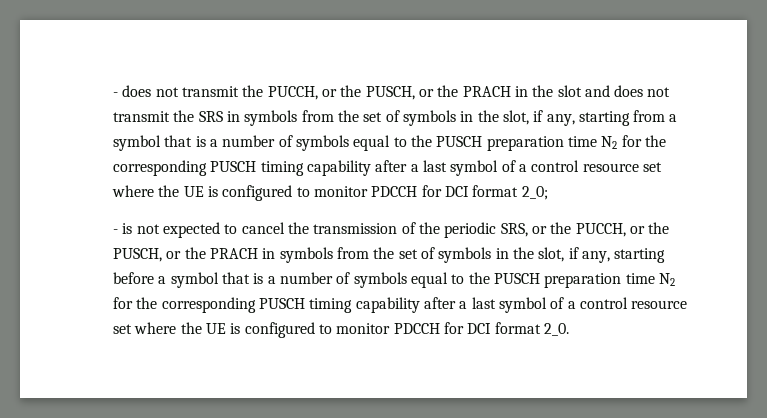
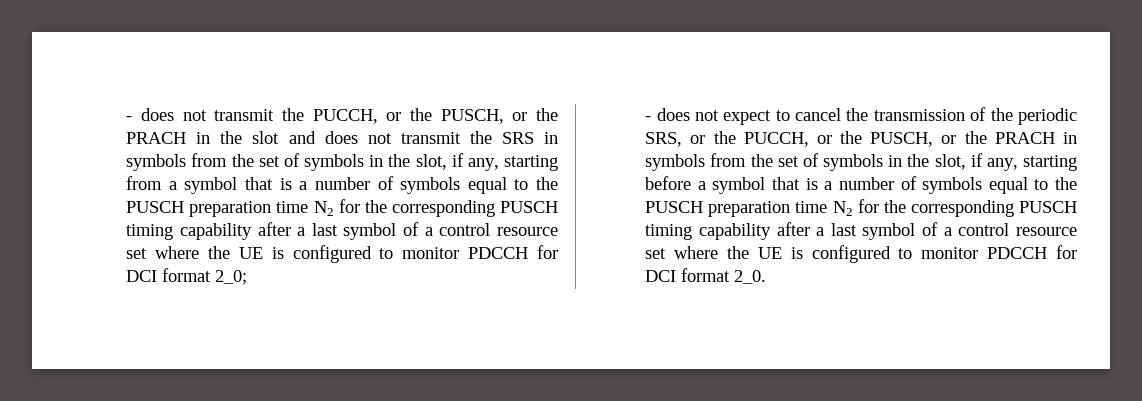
[122,222,220,238] is not expected -> [656,108,772,125] does not expect

